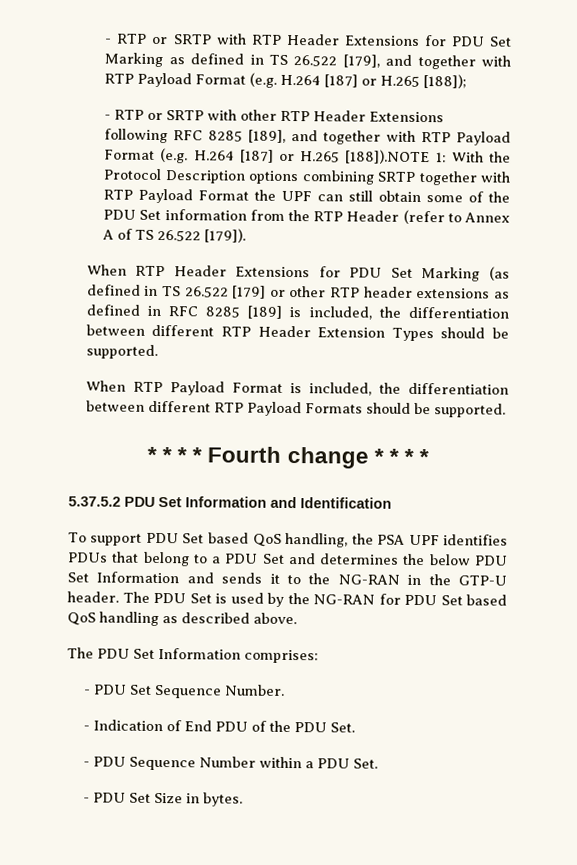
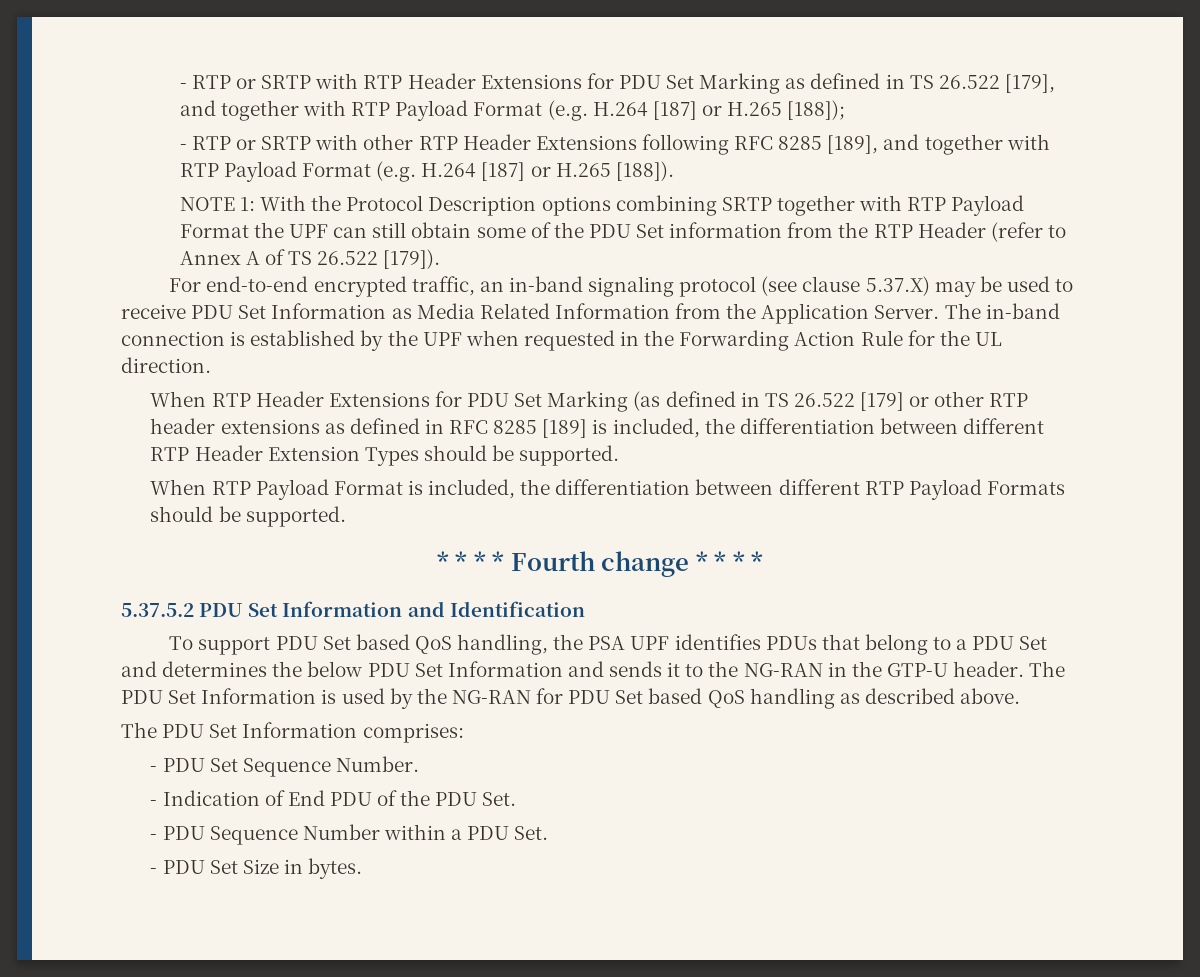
[345,149,431,165] [188]).NOTE -> [615,161,674,181] [179,197,235,211] [188]). // NOTE
(247, 235) none -> [169,276,1074,297] [121,303,1060,324] [121,330,1002,351] [121,357,211,373] // For end-to-end encrypted traffic, an in-band signaling protocol (see clause 5.37.X) may be used to receive PDU Set Information as Media Related Information from the Application Server. The in-band connection is established by the UPF when requested in the Forwarding Action Rule for the UL direction.
(212, 598) none -> [201,688,317,704] Information

